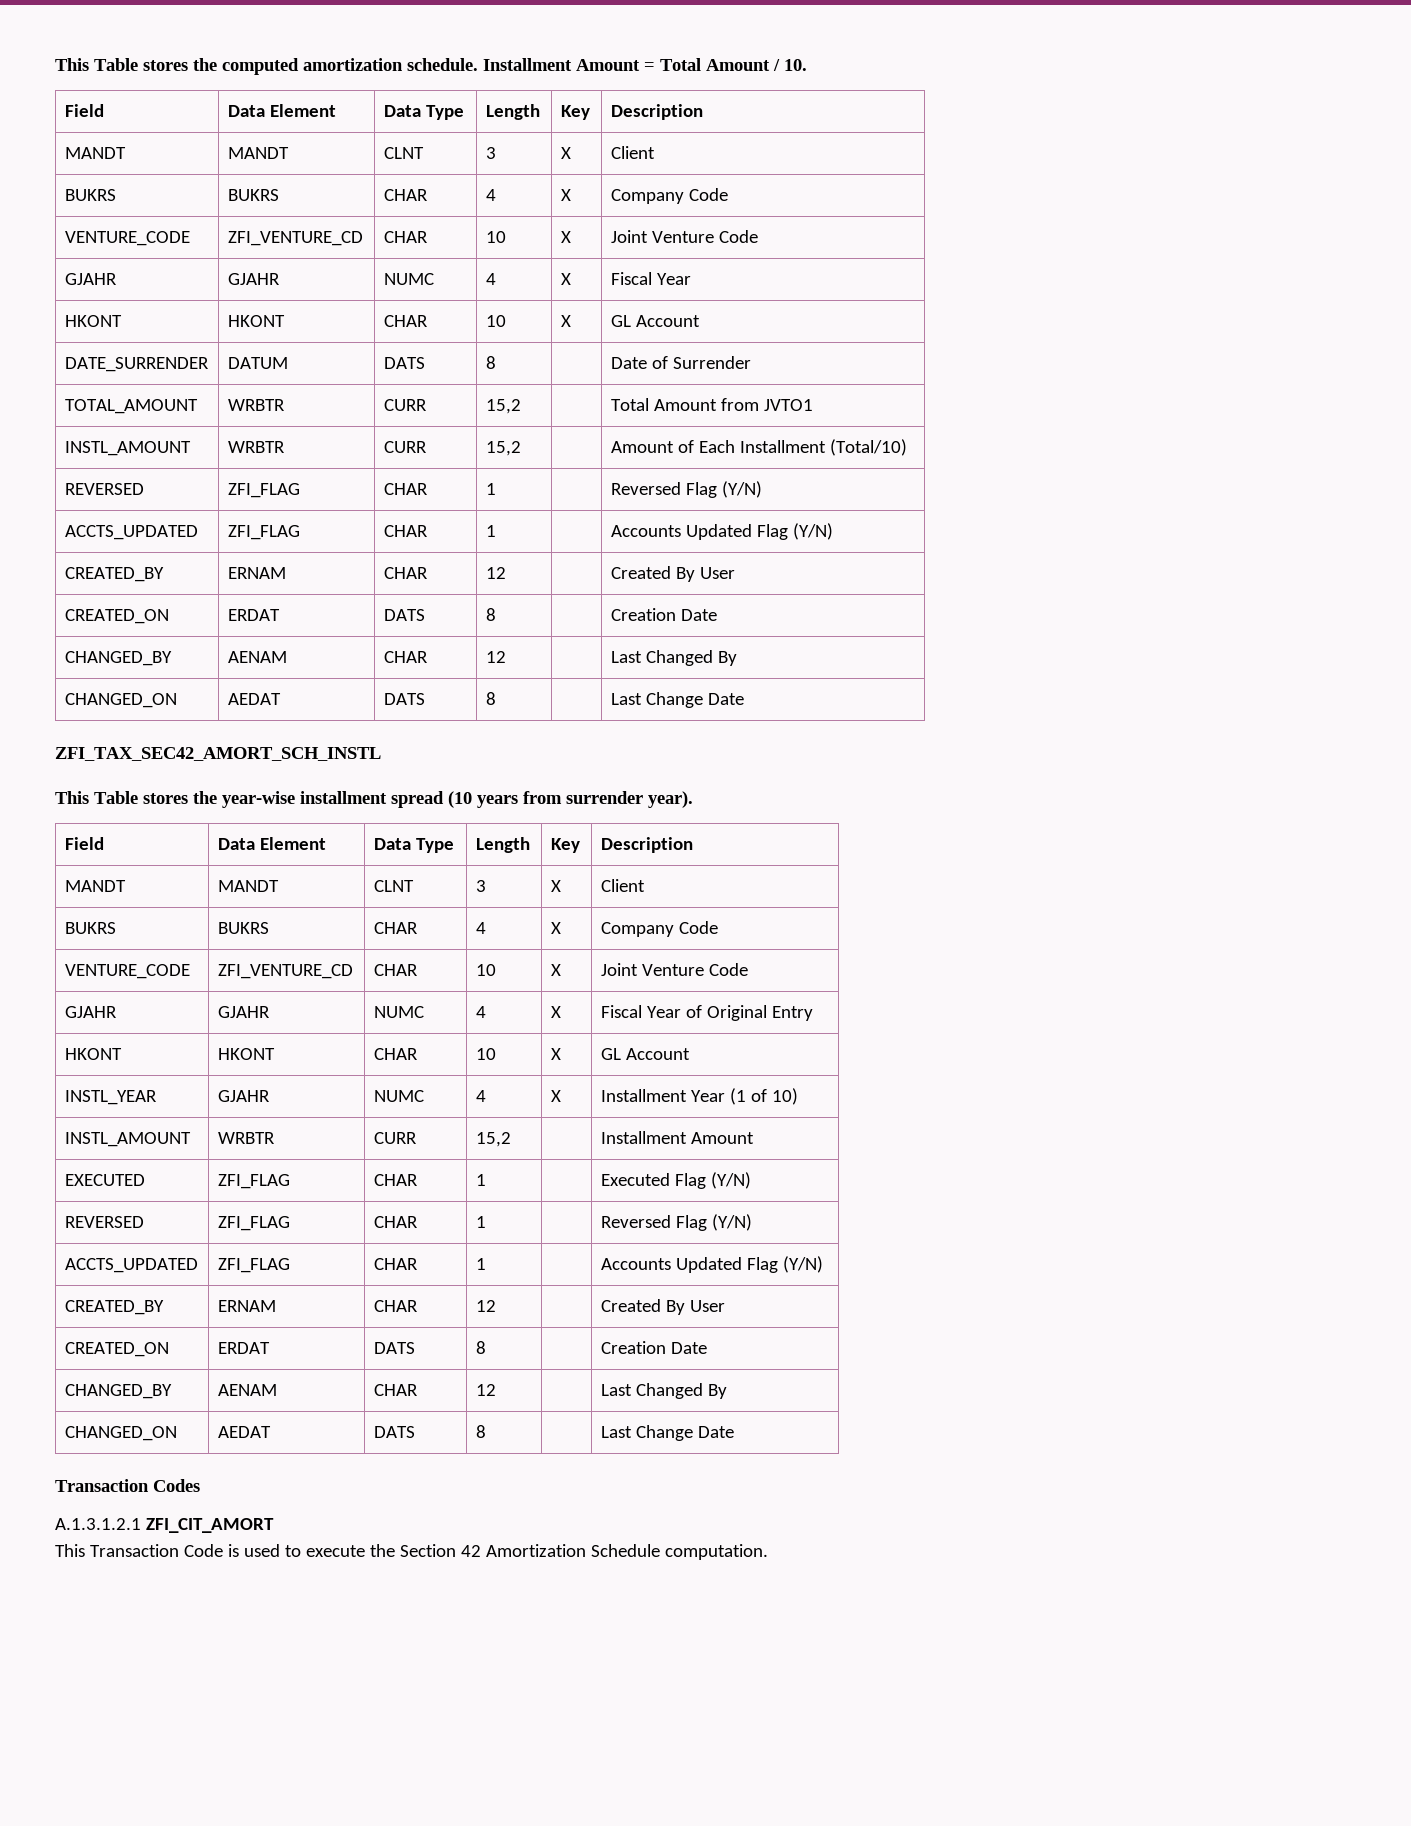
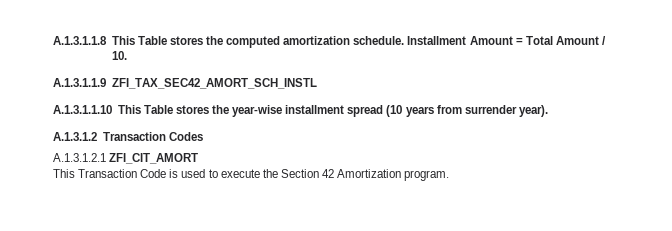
(55, 64) none -> [53,36,107,45] A.1.3.1.1.8
[64,104,104,117] [227,104,336,117] [383,105,464,120] [485,104,540,120] [560,105,590,120] [610,104,703,120] [64,147,126,159] [227,147,289,159] [383,147,424,159] [485,147,496,159] [560,147,571,159] [610,146,655,159] [64,189,116,201] [227,189,279,201] [383,189,428,201] [485,189,496,201] [560,189,571,201] [610,188,728,204] [64,231,190,246] [227,231,363,246] [383,231,428,243] [485,231,506,243] [560,231,571,243] [610,230,758,243] [64,273,117,285] [227,273,280,285] [383,273,434,285] [485,273,496,285] [560,273,571,285] [610,272,691,285] [64,315,122,327] [227,315,285,327] [383,315,428,327] [485,315,506,327] [560,315,571,327] [610,315,700,327] [64,357,209,372] [227,357,288,369] [383,357,425,369] [485,356,496,369] [610,356,751,369] [64,399,198,414] [227,399,285,411] [383,399,427,411] [485,399,521,414] [610,398,813,411] [64,441,191,456] [227,441,285,453] [383,441,427,453] [485,441,521,456] [610,439,907,456] [64,483,144,495] [227,483,300,498] [383,483,428,495] [485,483,496,495] [610,481,762,498] [64,525,198,540] [227,525,300,540] [383,525,428,537] [485,525,496,537] [610,523,833,540] [64,567,164,582] [227,567,286,579] [383,567,428,579] [485,567,506,579] [610,566,735,582] [64,609,169,624] [227,609,280,621] [383,609,425,621] [485,608,496,621] [610,608,717,621] [64,651,172,666] [227,651,287,663] [383,651,428,663] [485,651,506,663] [610,650,737,666] [64,693,177,708] [227,693,281,705] [383,693,425,705] [485,692,496,705] [610,692,744,708] // Field | Data Element | Data Type | Length | Key | Description // MANDT | MANDT | CLNT | 3 | X | Client // BUKRS | BUKRS | CHAR | 4 | X | Company Code // VENTURE_CODE | ZFI_VENTURE_CD | CHAR | 10 | X | Joint Venture Code // GJAHR | GJAHR | NUMC | 4 | X | Fiscal Year // HKONT | HKONT | CHAR | 10 | X | GL Account // DATE_SURRENDER | DATUM | DATS | 8 | | Date of Surrender // TOTAL_AMOUNT | WRBTR | CURR | 15,2 | | Total Amount from JVTO1 // INSTL_AMOUNT | WRBTR | CURR | 15,2 | | Amount of Each Installment (Total/10) // REVERSED | ZFI_FLAG | CHAR | 1 | | Reversed Flag (Y/N) // ACCTS_UPDATED | ZFI_FLAG | CHAR | 1 | | Accounts Updated Flag (Y/N) // CREATED_BY | ERNAM | CHAR | 12 | | Created By User // CREATED_ON | ERDAT | DATS | 8 | | Creation Date // CHANGED_BY | AENAM | CHAR | 12 | | Last Changed By // CHANGED_ON | AEDAT | DATS | 8 | | Last Change Date // -> [53,78,106,87] // A.1.3.1.1.9
(381, 754) none -> [53,105,112,114] A.1.3.1.1.10
[64,837,104,850] [217,837,326,850] [373,838,454,853] [475,837,530,853] [550,838,580,853] [600,837,693,853] [64,880,126,892] [217,880,279,892] [373,880,414,892] [475,880,486,892] [550,880,561,892] [600,879,645,892] [64,922,116,934] [217,922,269,934] [373,922,418,934] [475,922,486,934] [550,922,561,934] [600,921,718,937] [64,964,190,979] [217,964,353,979] [373,964,418,976] [475,964,496,976] [550,964,561,976] [600,963,748,976] [64,1006,117,1018] [217,1006,270,1018] [373,1006,424,1018] [475,1006,486,1018] [550,1006,561,1018] [600,1005,813,1021] [64,1048,122,1060] [217,1048,275,1060] [373,1048,418,1060] [475,1048,496,1060] [550,1048,561,1060] [600,1048,690,1060] [64,1090,157,1105] [217,1090,270,1102] [373,1090,424,1102] [475,1090,486,1102] [550,1090,561,1102] [600,1088,798,1105] [64,1132,191,1147] [217,1132,275,1144] [373,1132,417,1144] [475,1132,511,1147] [600,1131,754,1144] [64,1174,145,1186] [217,1174,290,1189] [373,1174,418,1186] [475,1174,486,1186] [600,1172,751,1189] [64,1216,144,1228] [217,1216,290,1231] [373,1216,418,1228] [475,1216,486,1228] [600,1214,752,1231] [64,1258,198,1273] [217,1258,290,1273] [373,1258,418,1270] [475,1258,486,1270] [600,1256,823,1273] [64,1300,164,1315] [217,1300,276,1312] [373,1300,418,1312] [475,1300,496,1312] [600,1299,725,1315] [64,1342,169,1357] [217,1342,270,1354] [373,1342,415,1354] [475,1341,486,1354] [600,1341,707,1354] [64,1384,172,1399] [217,1384,277,1396] [373,1384,418,1396] [475,1384,496,1396] [600,1383,727,1399] [64,1426,177,1441] [217,1426,271,1438] [373,1426,415,1438] [475,1425,486,1438] [600,1425,734,1441] // Field | Data Element | Data Type | Length | Key | Description // MANDT | MANDT | CLNT | 3 | X | Client // BUKRS | BUKRS | CHAR | 4 | X | Company Code // VENTURE_CODE | ZFI_VENTURE_CD | CHAR | 10 | X | Joint Venture Code // GJAHR | GJAHR | NUMC | 4 | X | Fiscal Year of Original Entry // HKONT | HKONT | CHAR | 10 | X | GL Account // INSTL_YEAR | GJAHR | NUMC | 4 | X | Installment Year (1 of 10) // INSTL_AMOUNT | WRBTR | CURR | 15,2 | | Installment Amount // EXECUTED | ZFI_FLAG | CHAR | 1 | | Executed Flag (Y/N) // REVERSED | ZFI_FLAG | CHAR | 1 | | Reversed Flag (Y/N) // ACCTS_UPDATED | ZFI_FLAG | CHAR | 1 | | Accounts Updated Flag (Y/N) // CREATED_BY | ERNAM | CHAR | 12 | | Created By User // CREATED_ON | ERDAT | DATS | 8 | | Creation Date // CHANGED_BY | AENAM | CHAR | 12 | | Last Changed By // CHANGED_ON | AEDAT | DATS | 8 | | Last Change Date // -> [53,132,97,141] // A.1.3.1.2
[590,1544,768,1560] Schedule computation. -> [404,170,450,181] program.

